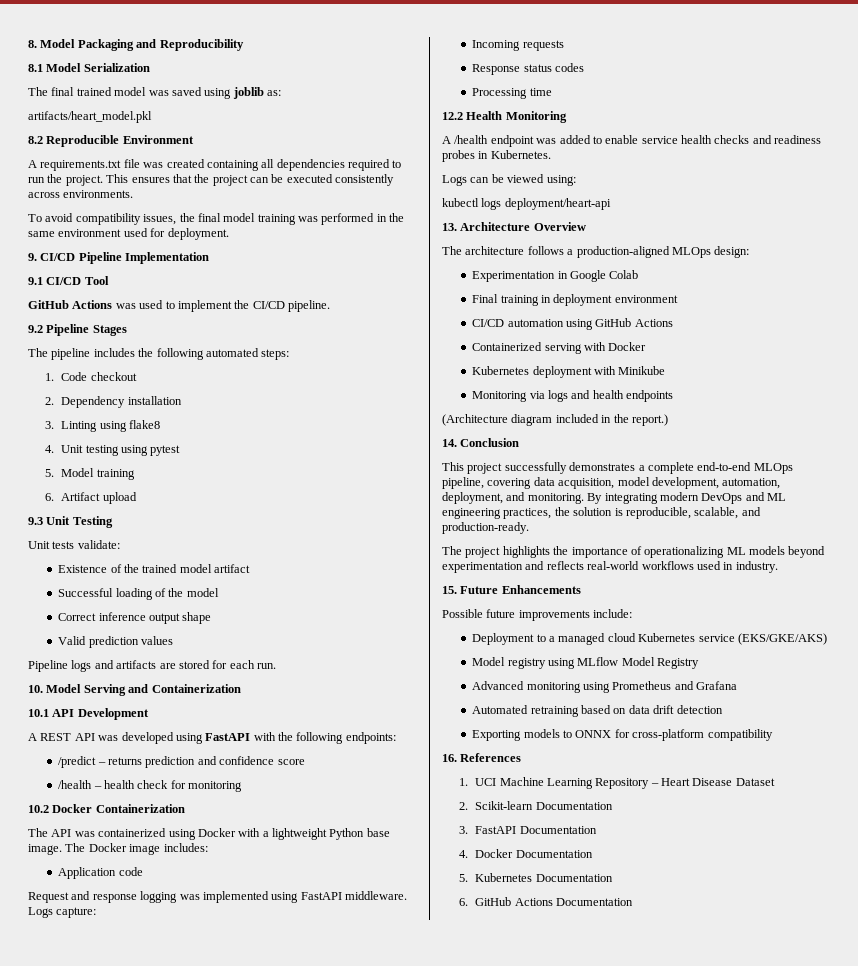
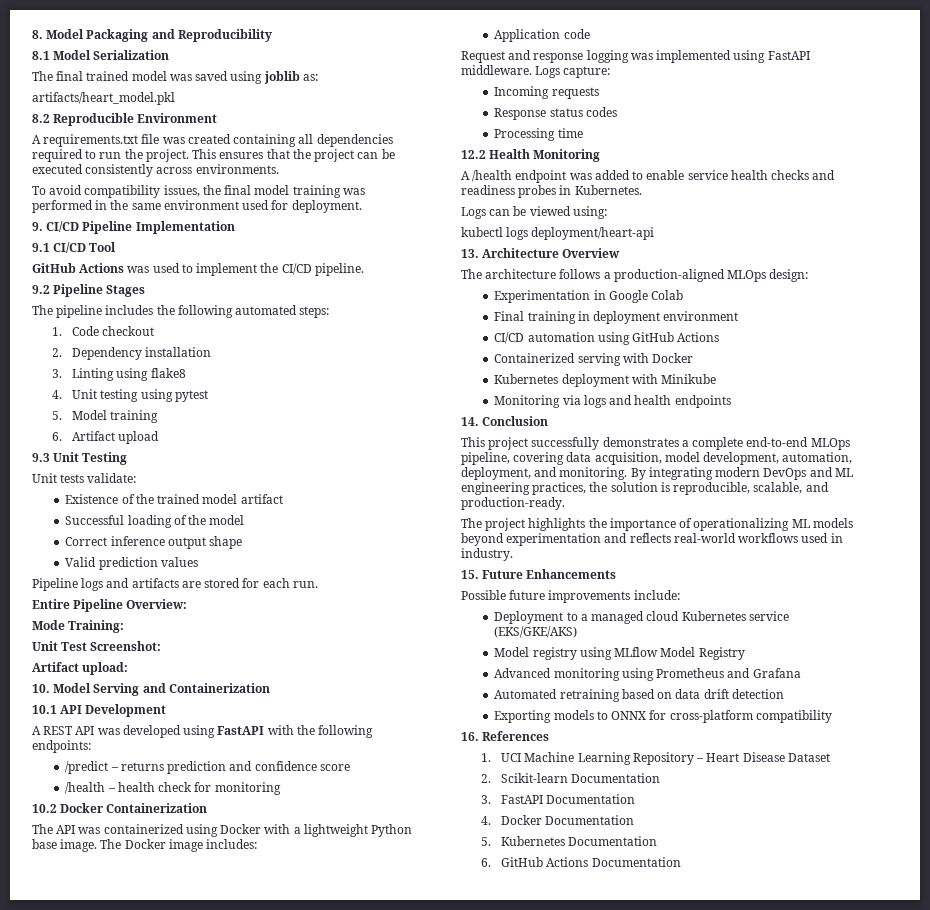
(276, 666) none -> [32,599,188,612] [32,620,125,633] [32,641,162,651] [32,662,129,675] // Entire Pipeline Overview: // Mode Training: // Unit Test Screenshot: // Artifact upload:
[442,414,668,426] // (Architecture diagram included in the report.) -> (731, 401) none

